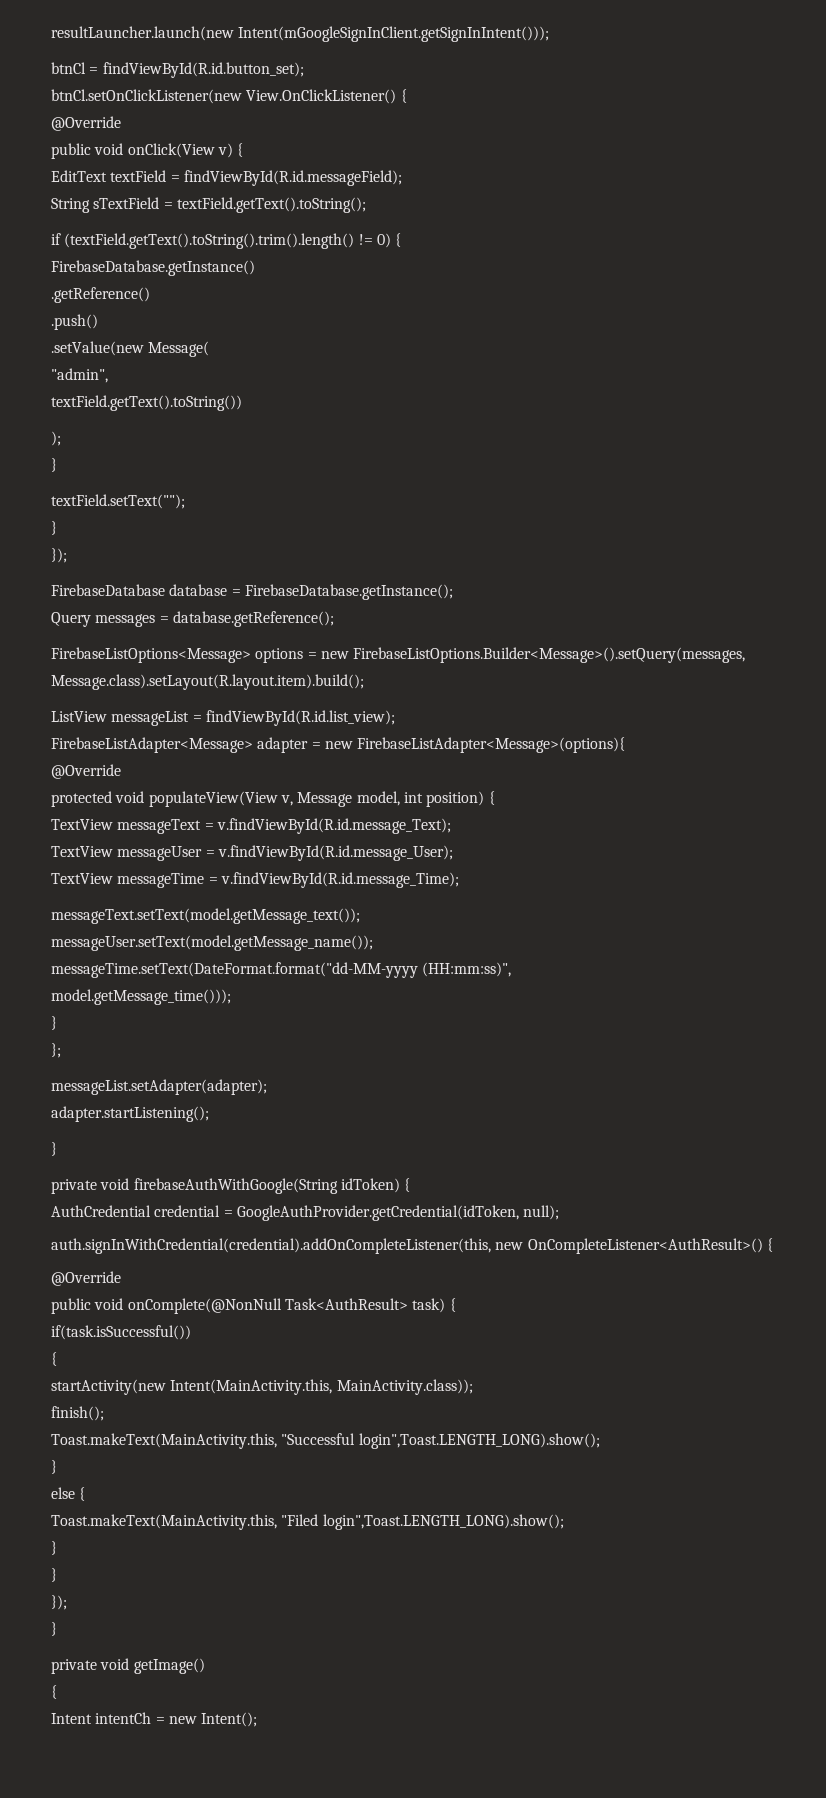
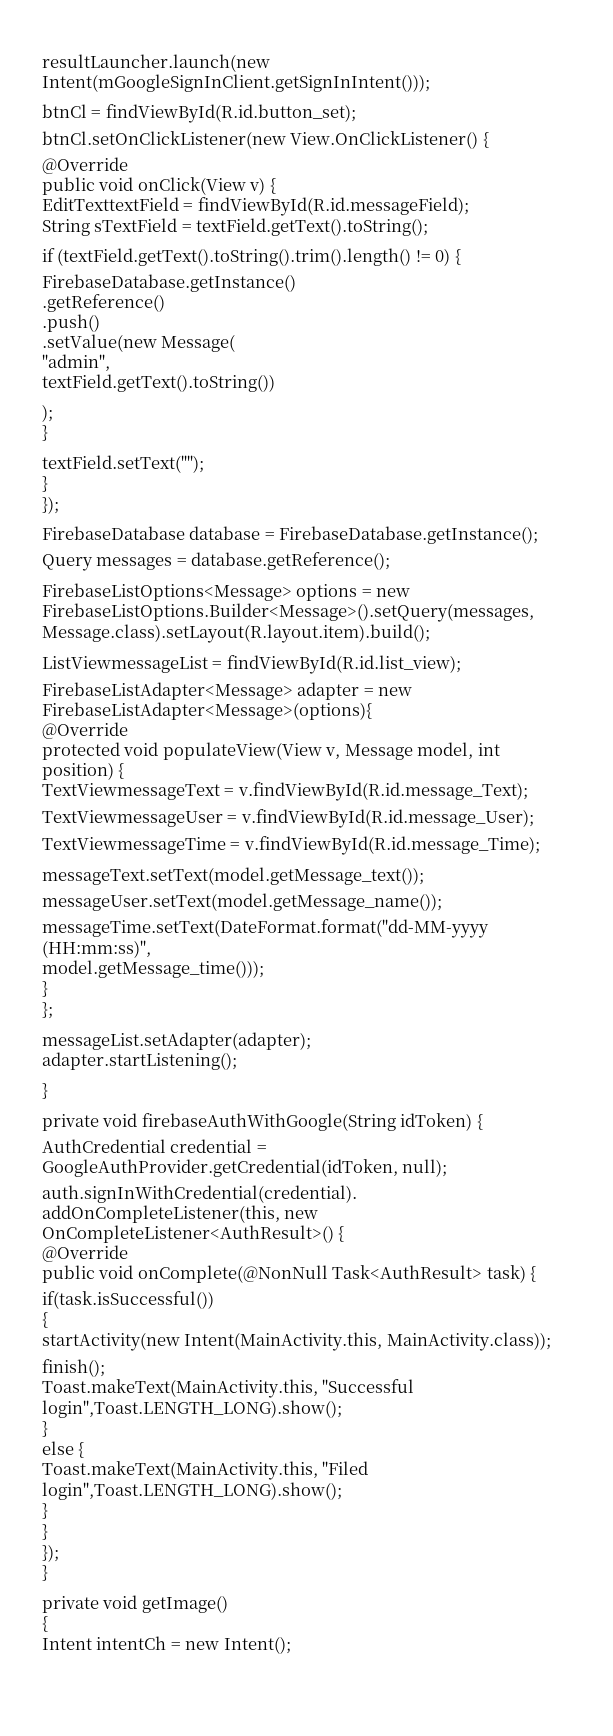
[51,170,167,182] EditText textField -> [42,197,179,211] EditTexttextField
[51,711,190,726] ListView messageList -> [42,656,208,673] ListViewmessageList
[51,819,202,834] TextView messageText -> [42,783,220,800] TextViewmessageText
[51,846,203,861] TextView messageUser -> [42,810,223,827] TextViewmessageUser
[51,873,205,888] TextView messageTime -> [42,837,226,854] TextViewmessageTime

